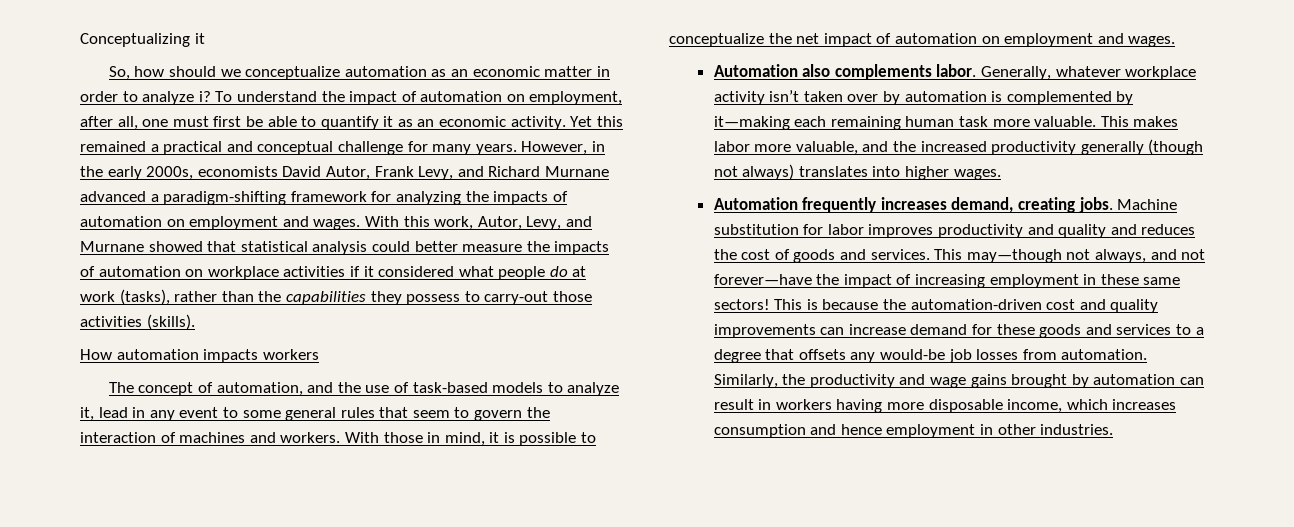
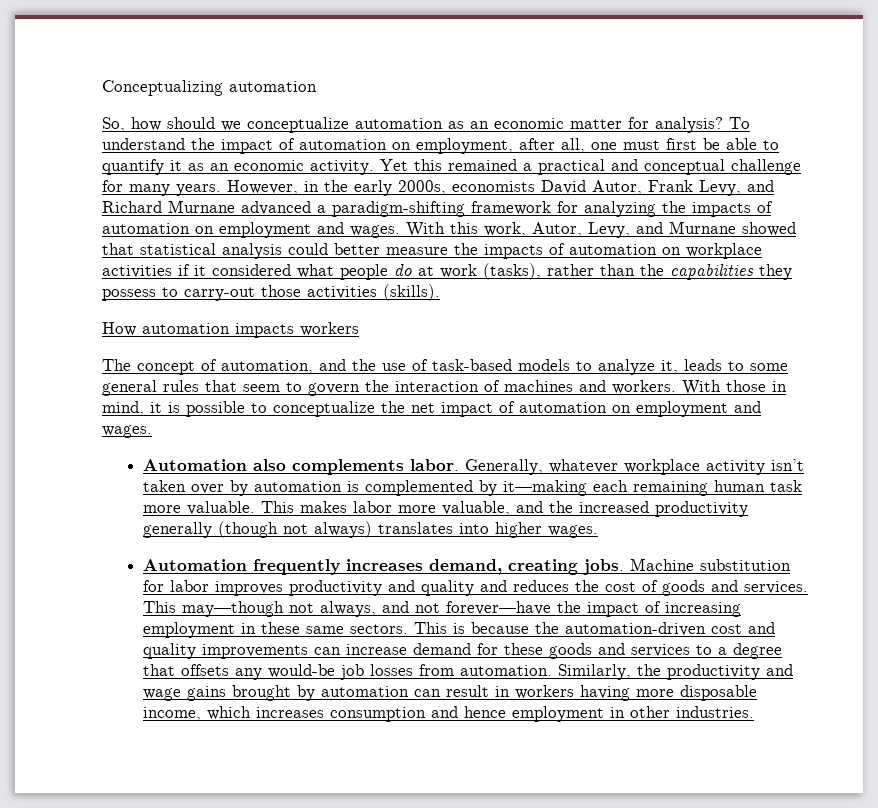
[194,33,205,44] it -> [229,81,317,92] automation
[596,66,610,77] [80,91,211,105] in order to analyze i? -> [628,117,723,133] for analysis?
[98,407,219,421] lead in any event -> [684,359,722,371] leads
[713,299,770,310] sectors! -> [350,624,409,634] sectors.

